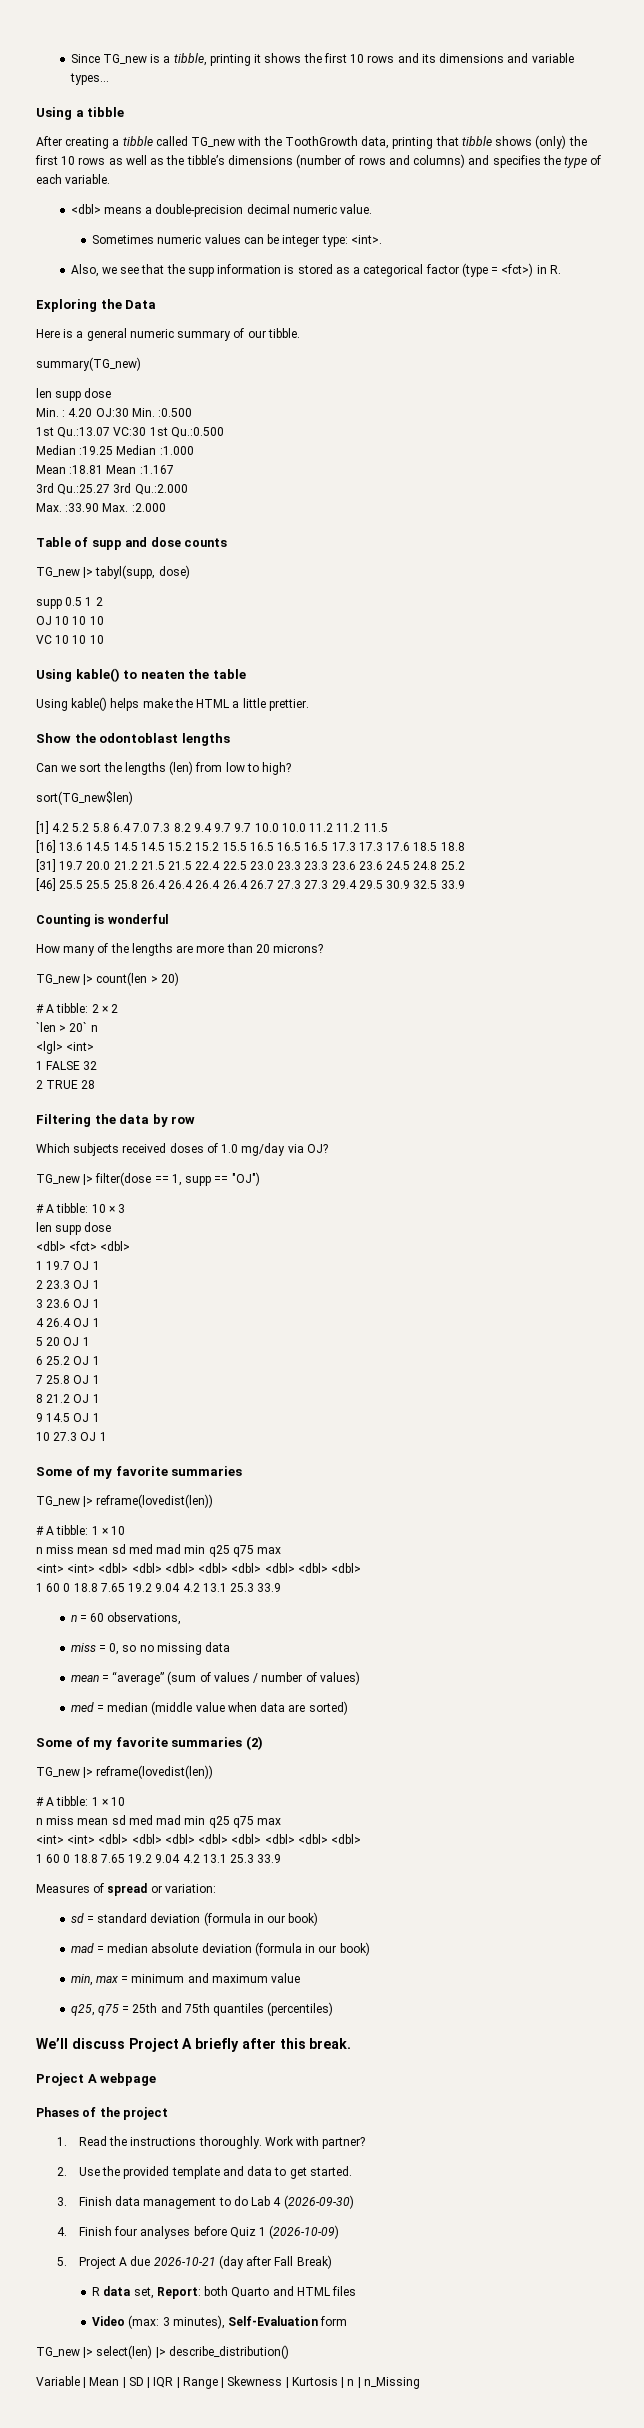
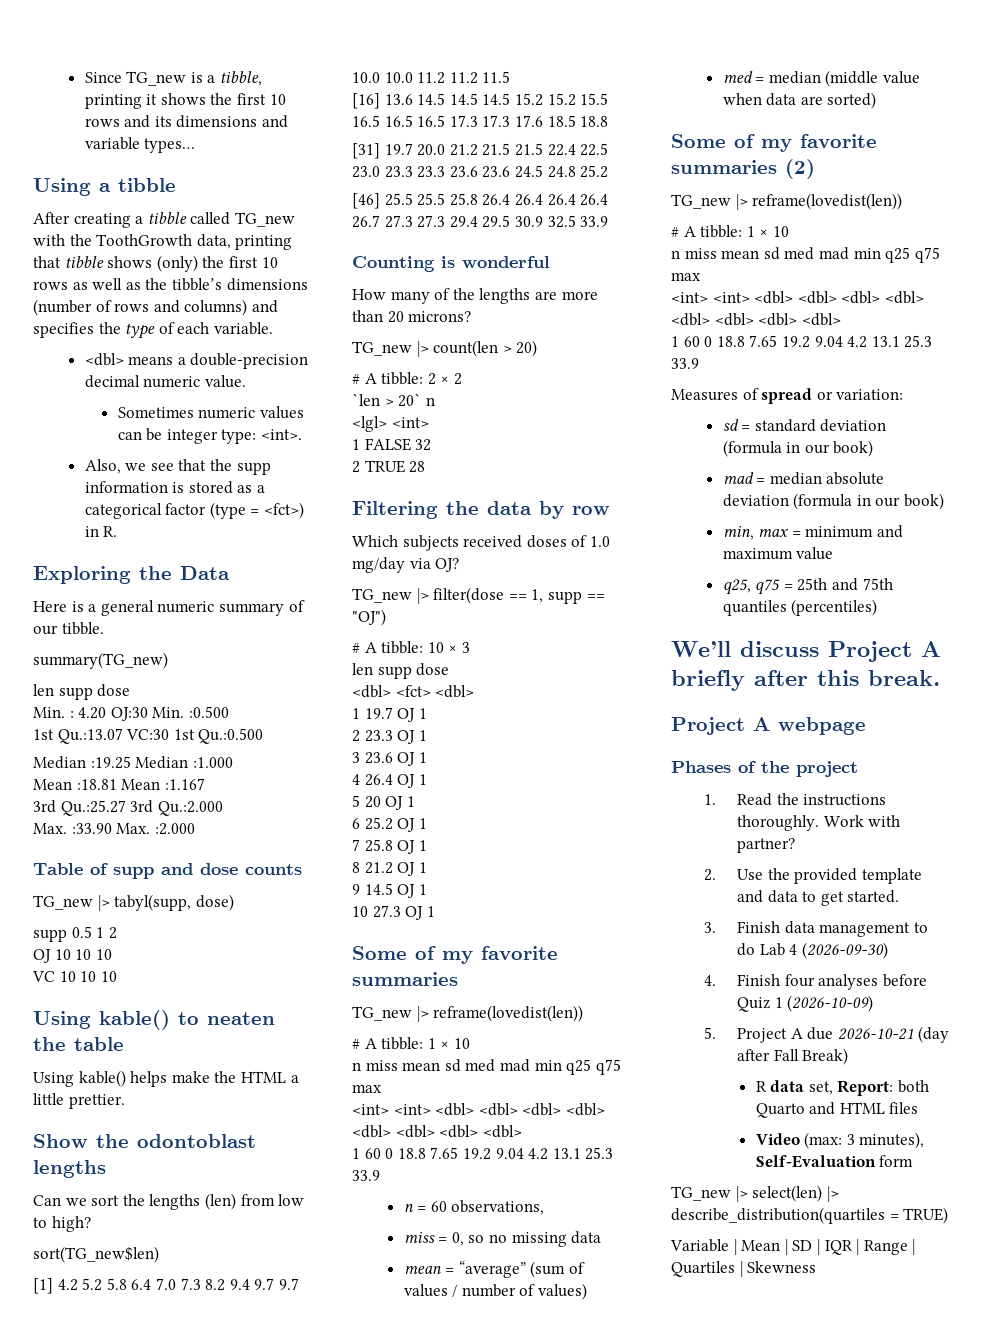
[168,2345,289,2359] describe_distribution() -> [671,1207,949,1224] describe_distribution(quartiles = TRUE)
[227,2376,420,2389] Skewness | Kurtosis | n | n_Missing -> [671,1261,817,1277] Quartiles | Skewness

